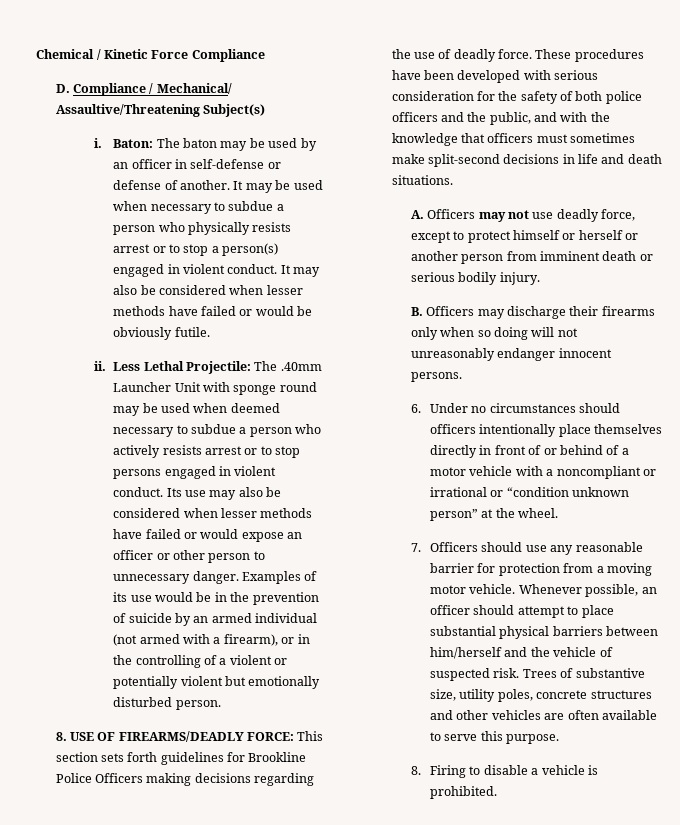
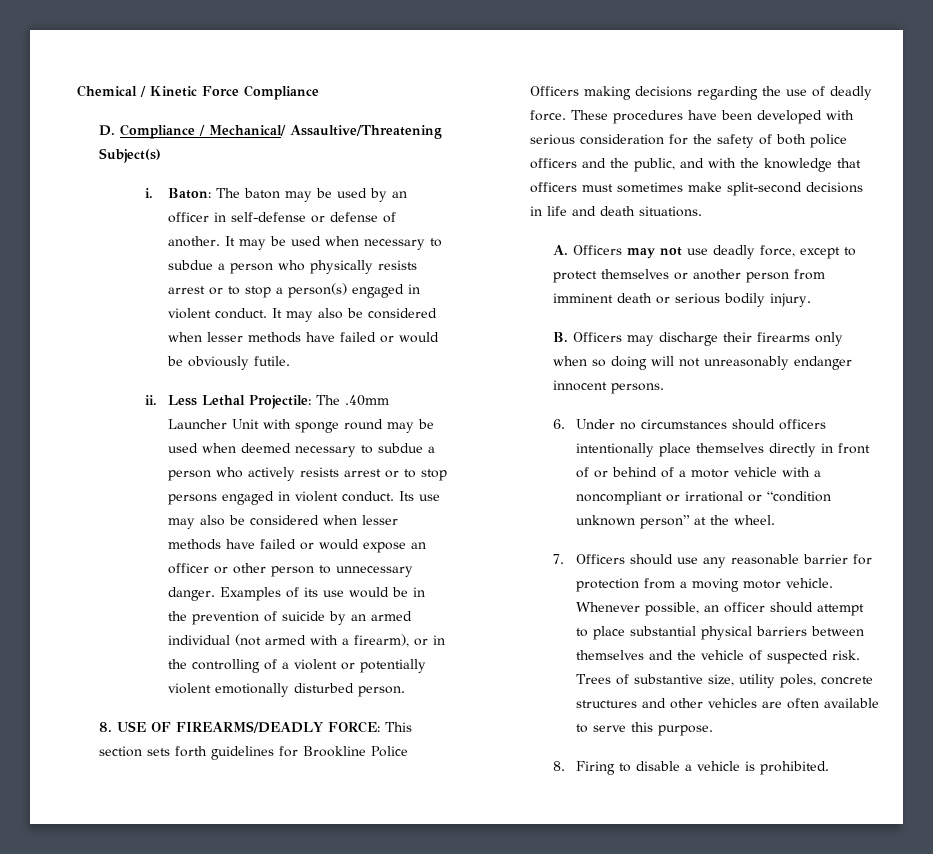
[225,676,247,686] but -> (211, 688) none
[512,230,623,240] himself or herself -> [601,269,670,279] themselves
[430,647,503,659] him/herself -> [575,650,644,660] themselves

